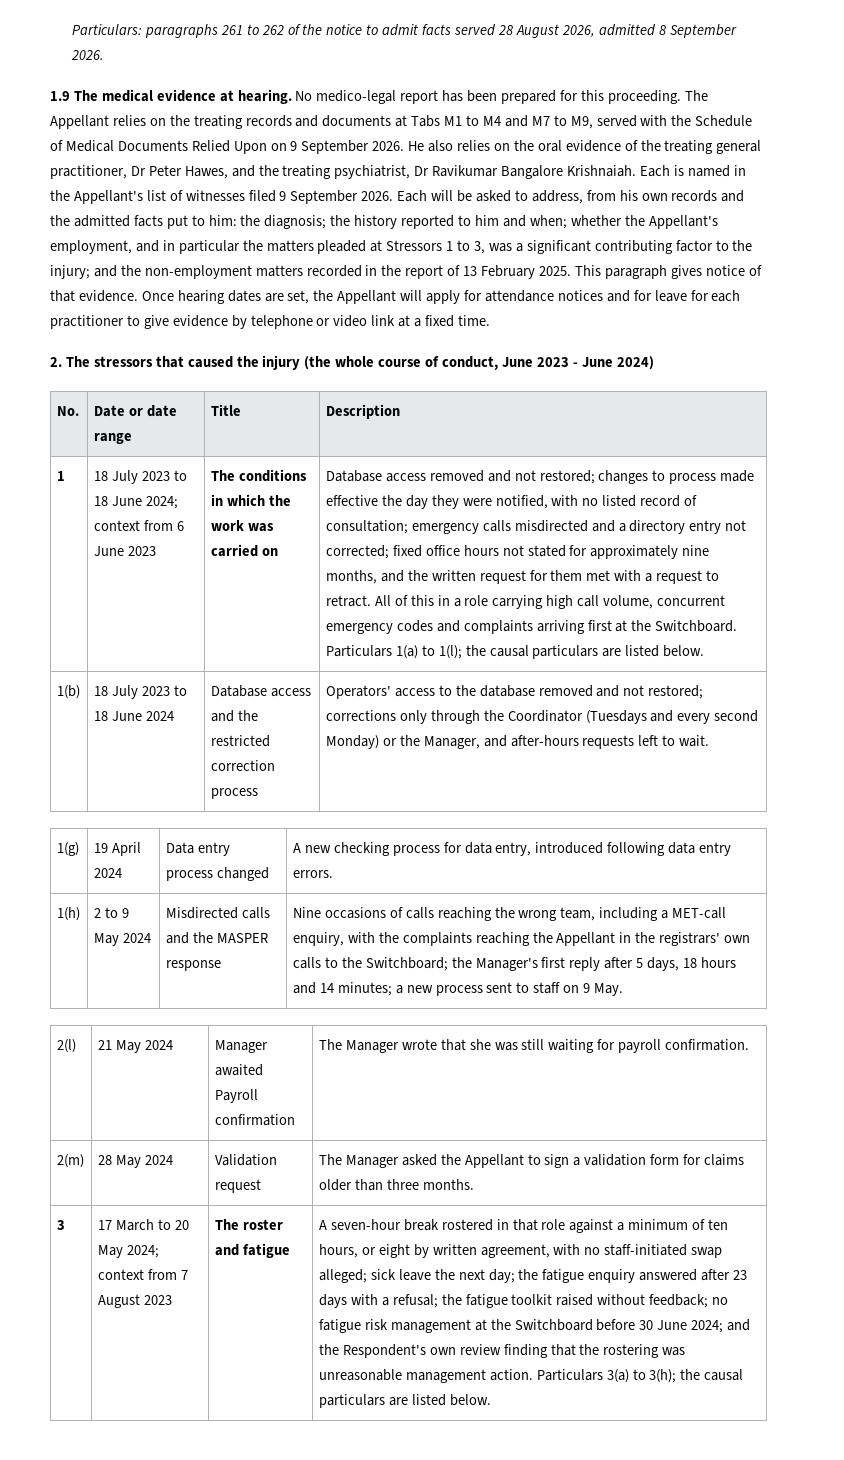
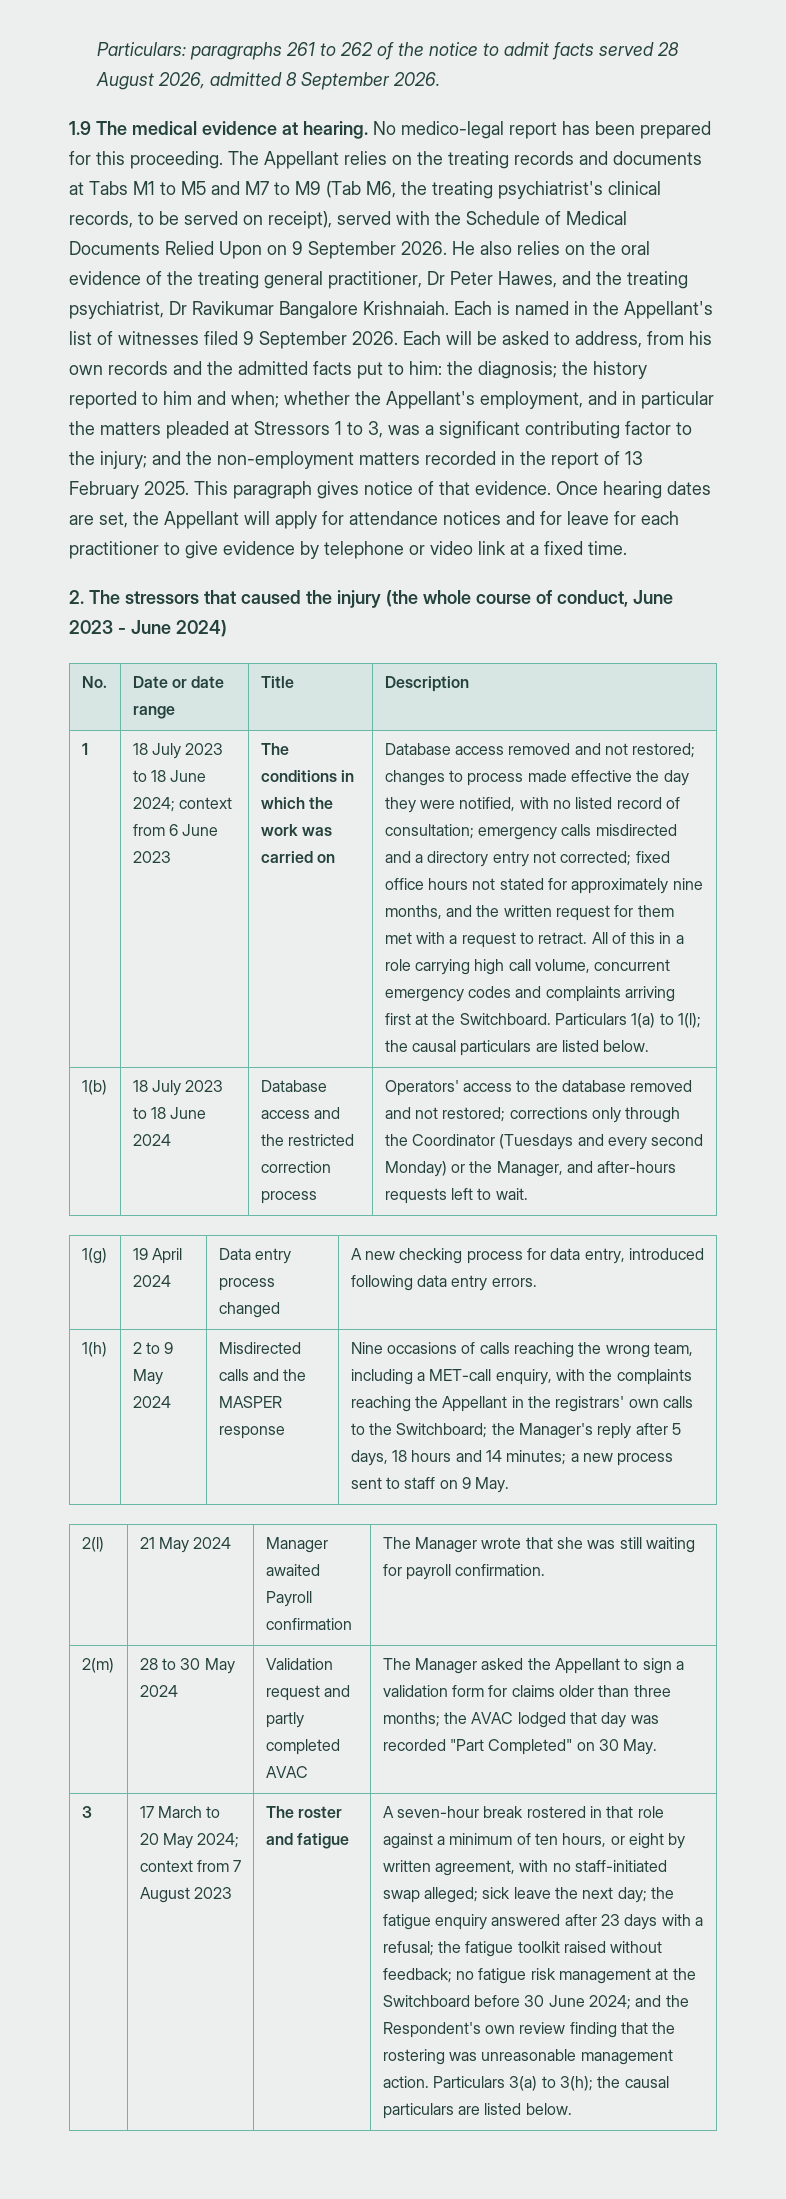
[482,116,501,126] M4 -> [181,181,206,195] M5
[570,116,593,129] M9, -> [295,181,661,199] [69,211,332,229] M9 (Tab M6, the treating psychiatrist's clinical records, to be served on receipt),
[541,957,566,968] first -> (593, 1431) none
(112, 1160) none -> [161,1658,201,1670] to 30
(261, 1186) none -> [323,1685,350,1697] [265,1712,304,1728] [265,1739,340,1755] [265,1766,308,1778] and partly completed AVAC
[422,1179,474,1190] months. -> [382,1712,659,1728] [382,1739,658,1755] months; the AVAC lodged that day was recorded "Part Completed" on 30 May.

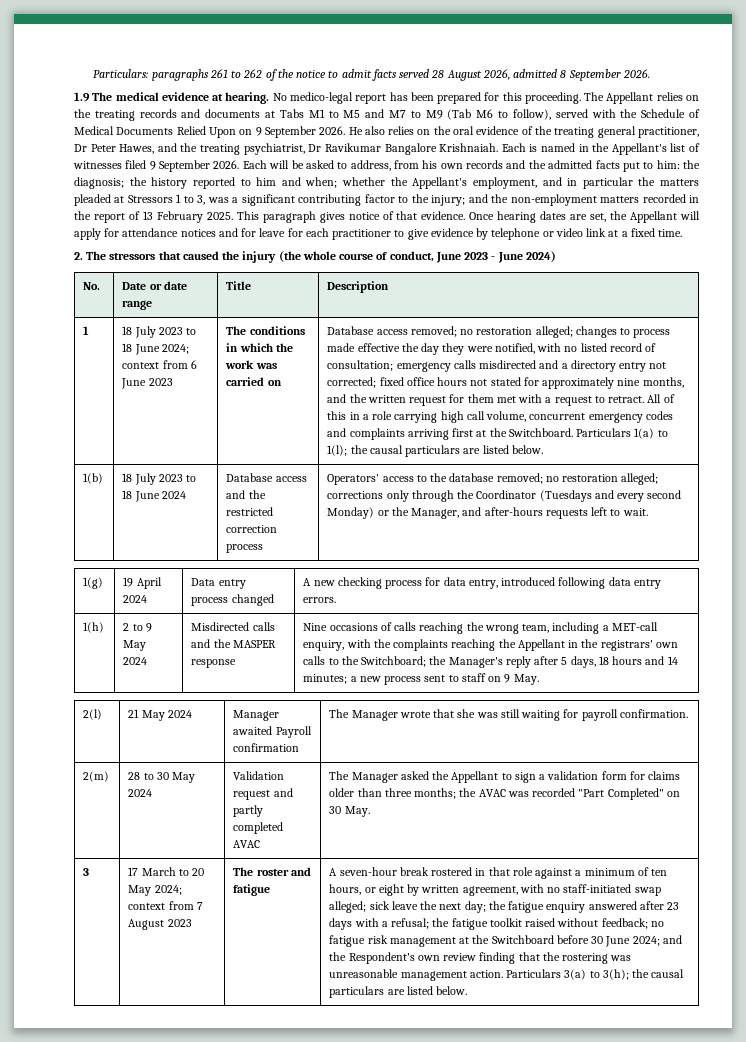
[366,181,661,199] [69,211,332,229] M6, the treating psychiatrist's clinical records, to be served on receipt), -> [476,109,551,120] M6 to follow),
[508,743,696,758] removed and not restored; -> [410,326,573,338] removed; no restoration alleged;
[630,1080,693,1092] [384,1107,506,1122] removed and not restored; -> [496,473,659,485] removed; no restoration alleged;
[517,1712,627,1728] lodged that day -> (506, 793) none

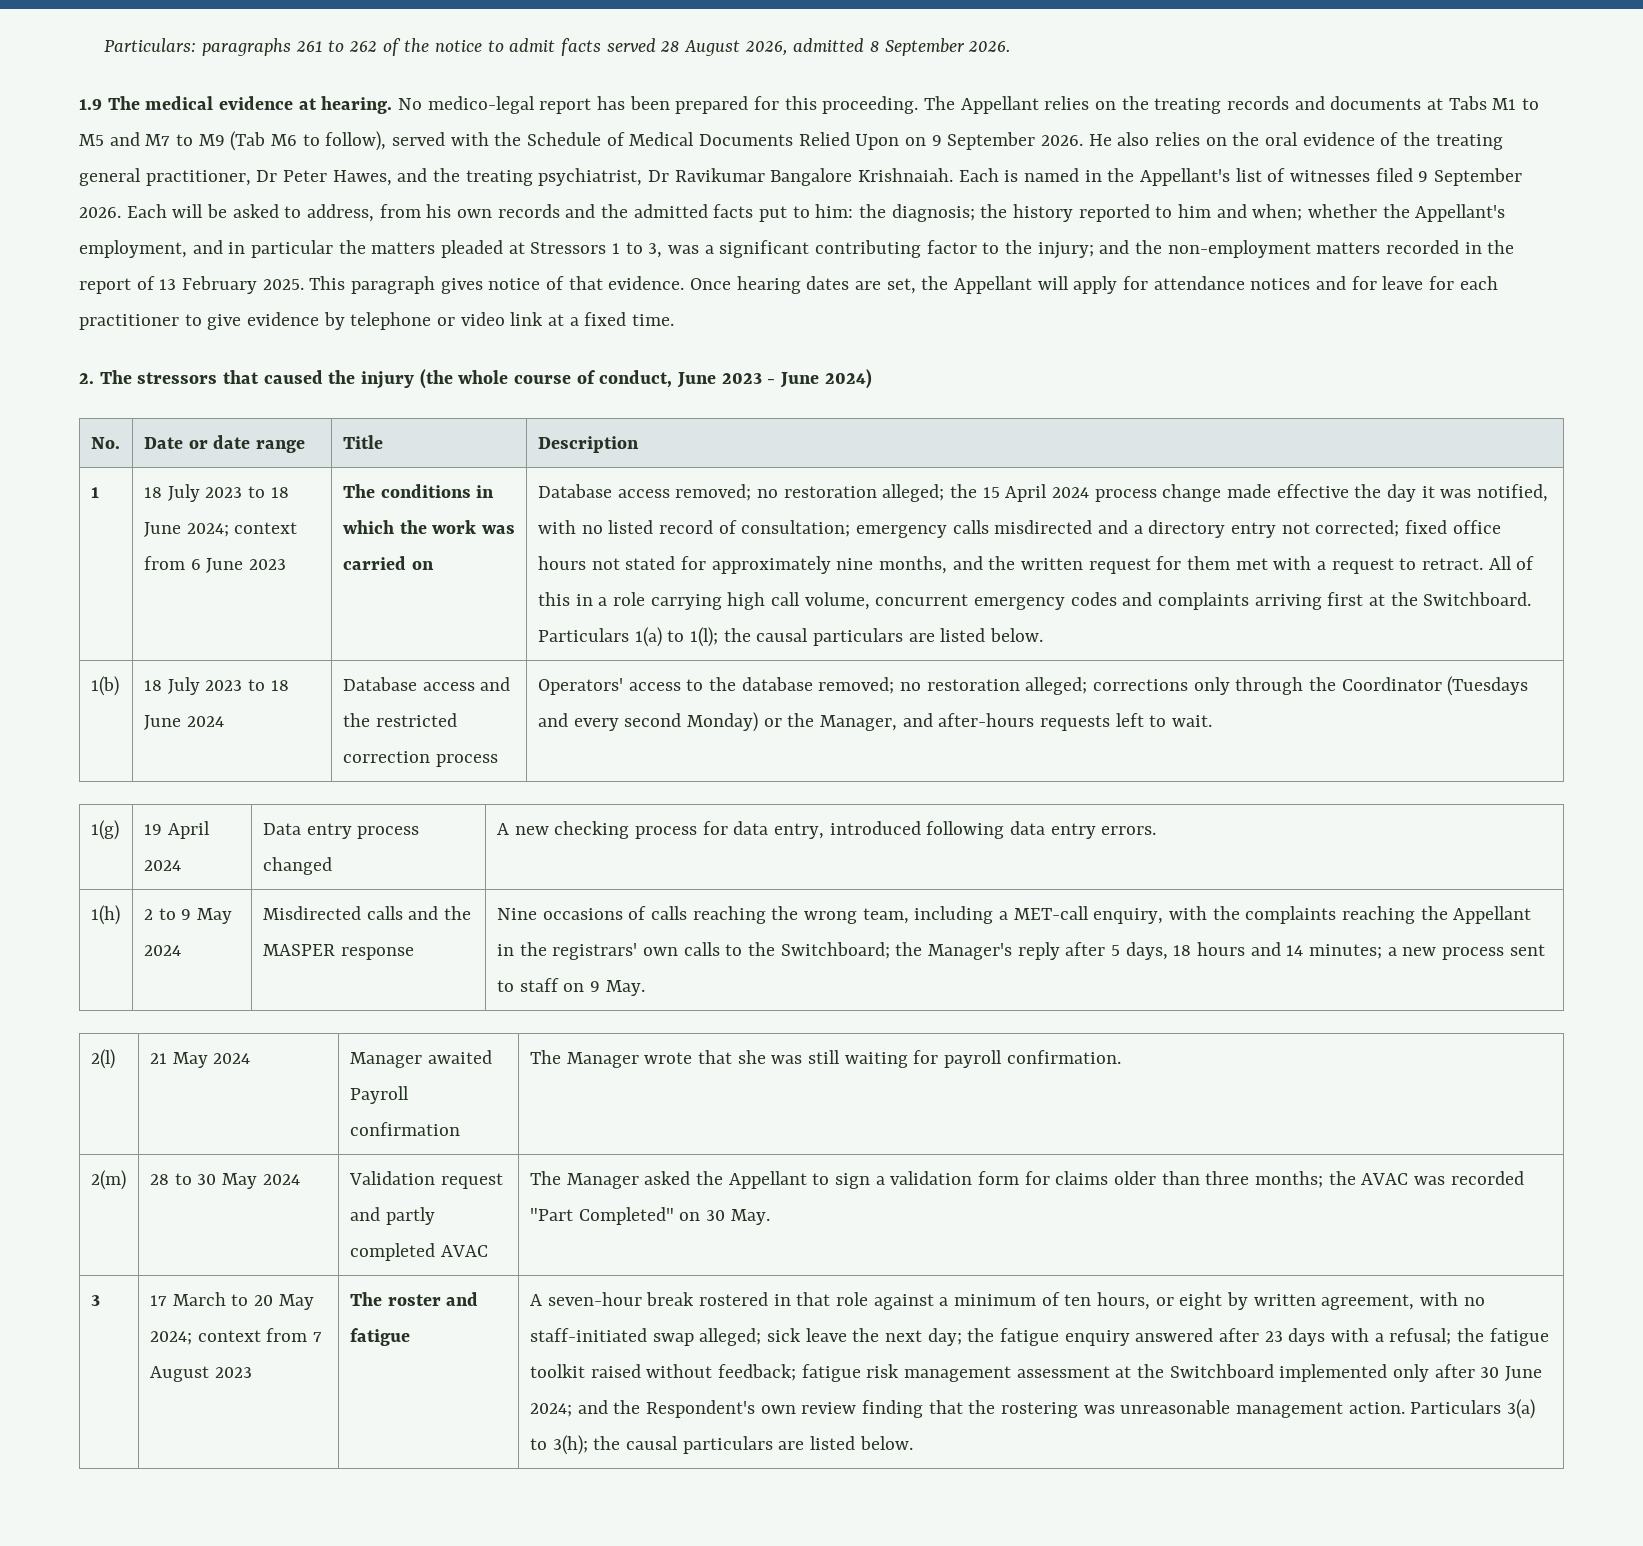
[575,326,671,338] changes to process -> [950,484,1222,502] the 15 April 2024 process change
[442,343,493,355] they were -> [1421,486,1472,498] it was
[650,921,664,927] no -> (796, 1372) none
(456, 942) none -> [1016,1366,1110,1378] assessment
[556,935,589,944] before -> [1279,1364,1475,1382] implemented only after

